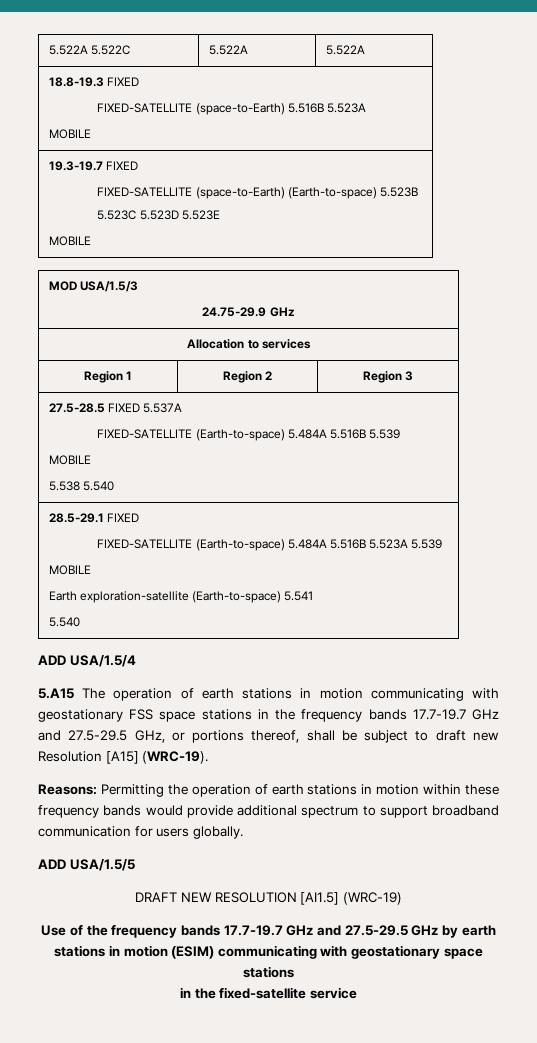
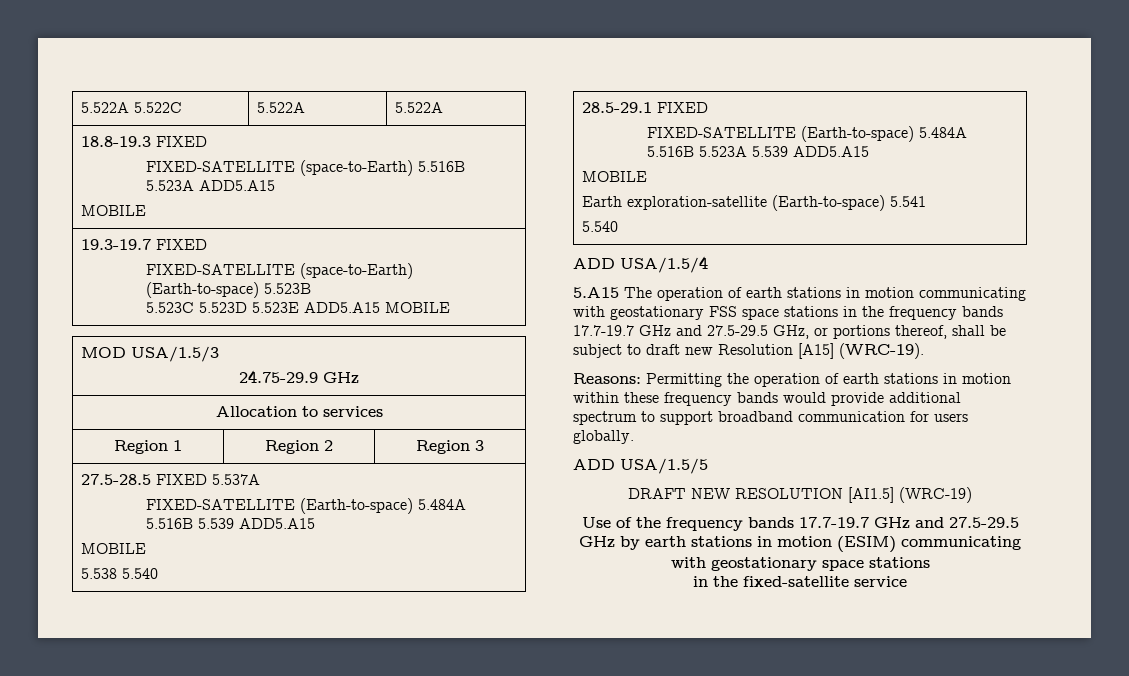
(367, 108) none -> [199,180,276,191] ADD5.A15
(220, 215) // -> [304,302,381,313] ADD5.A15
(401, 434) none -> [239,518,316,529] ADD5.A15
(443, 544) none -> [793,146,870,157] ADD5.A15

